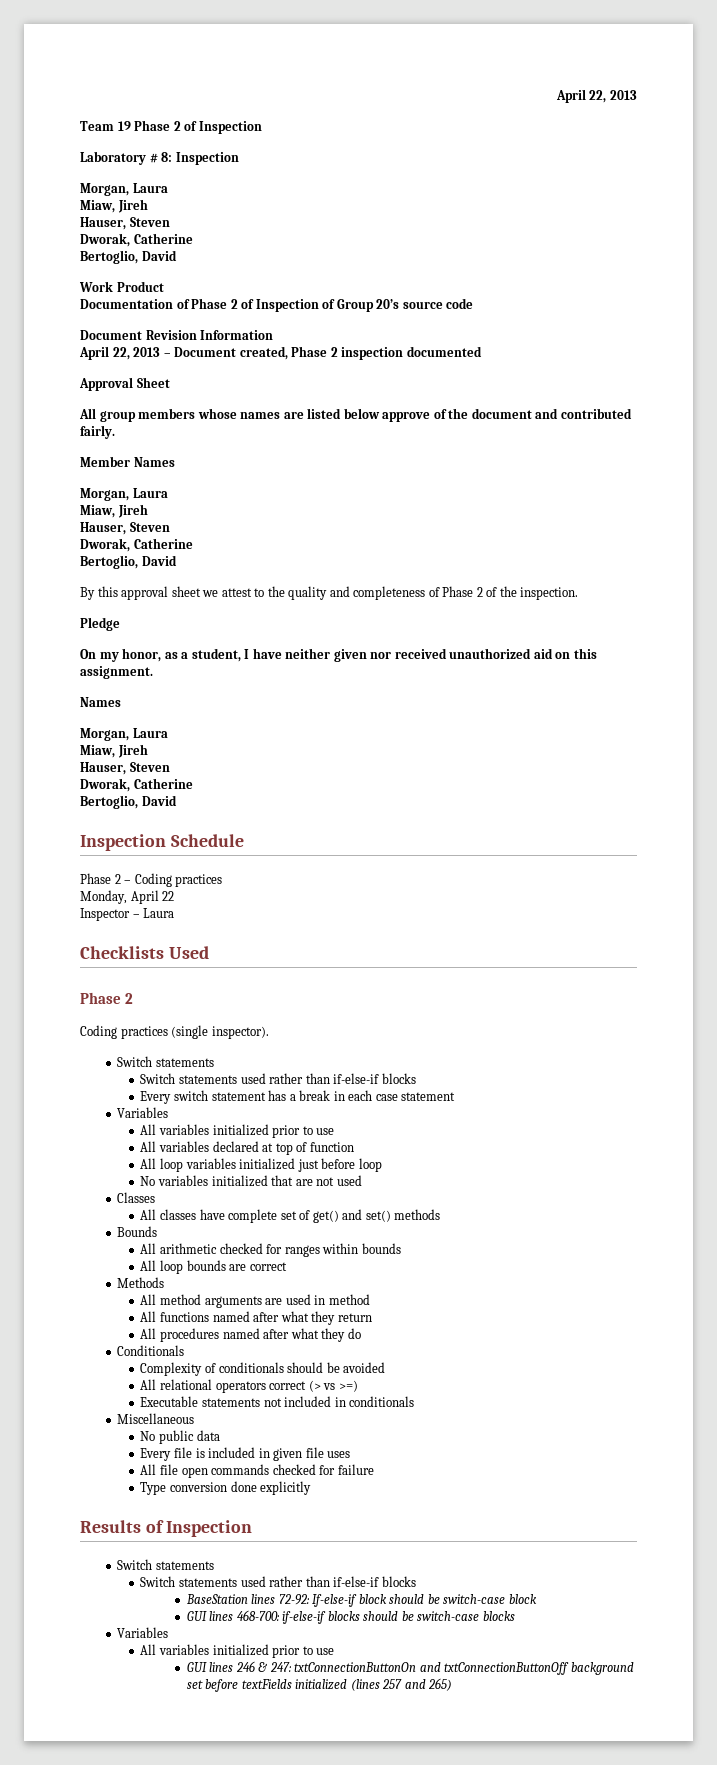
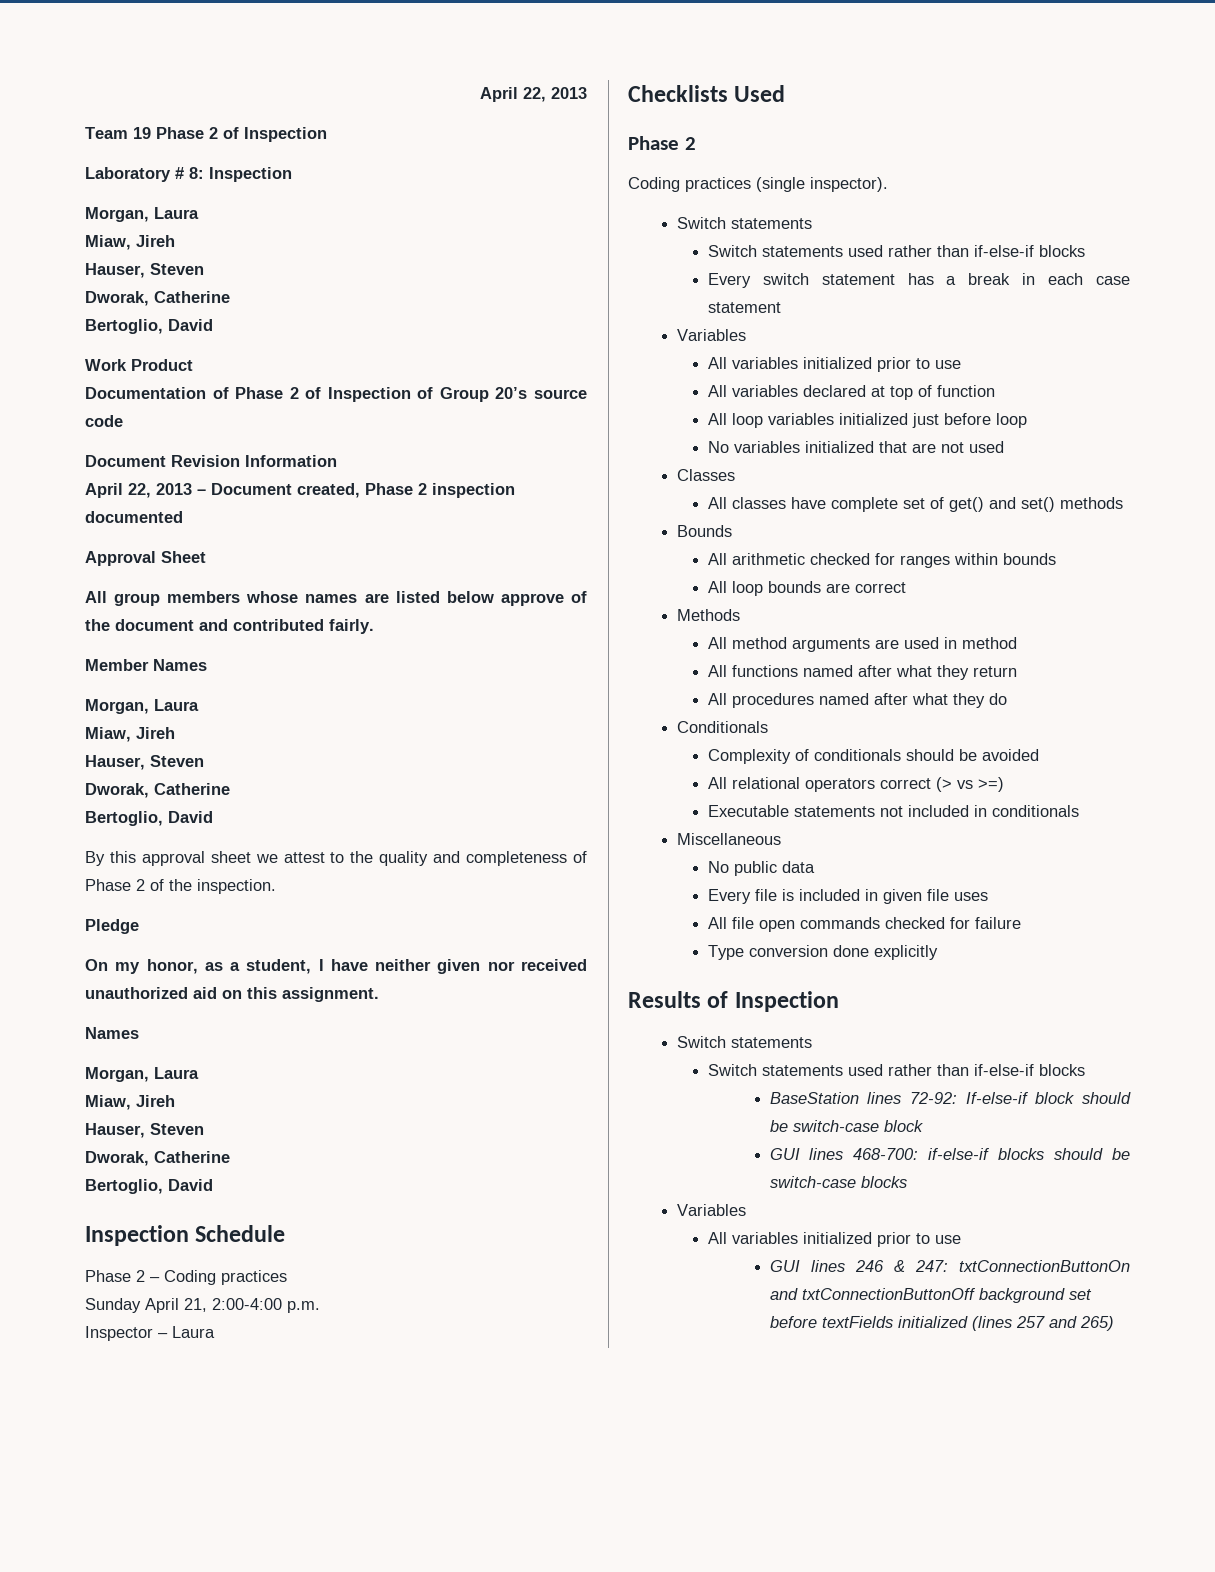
[80,890,175,904] Monday, April 22 -> [85,1298,320,1313] Sunday April 21, 2:00-4:00 p.m.

